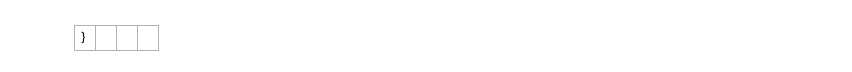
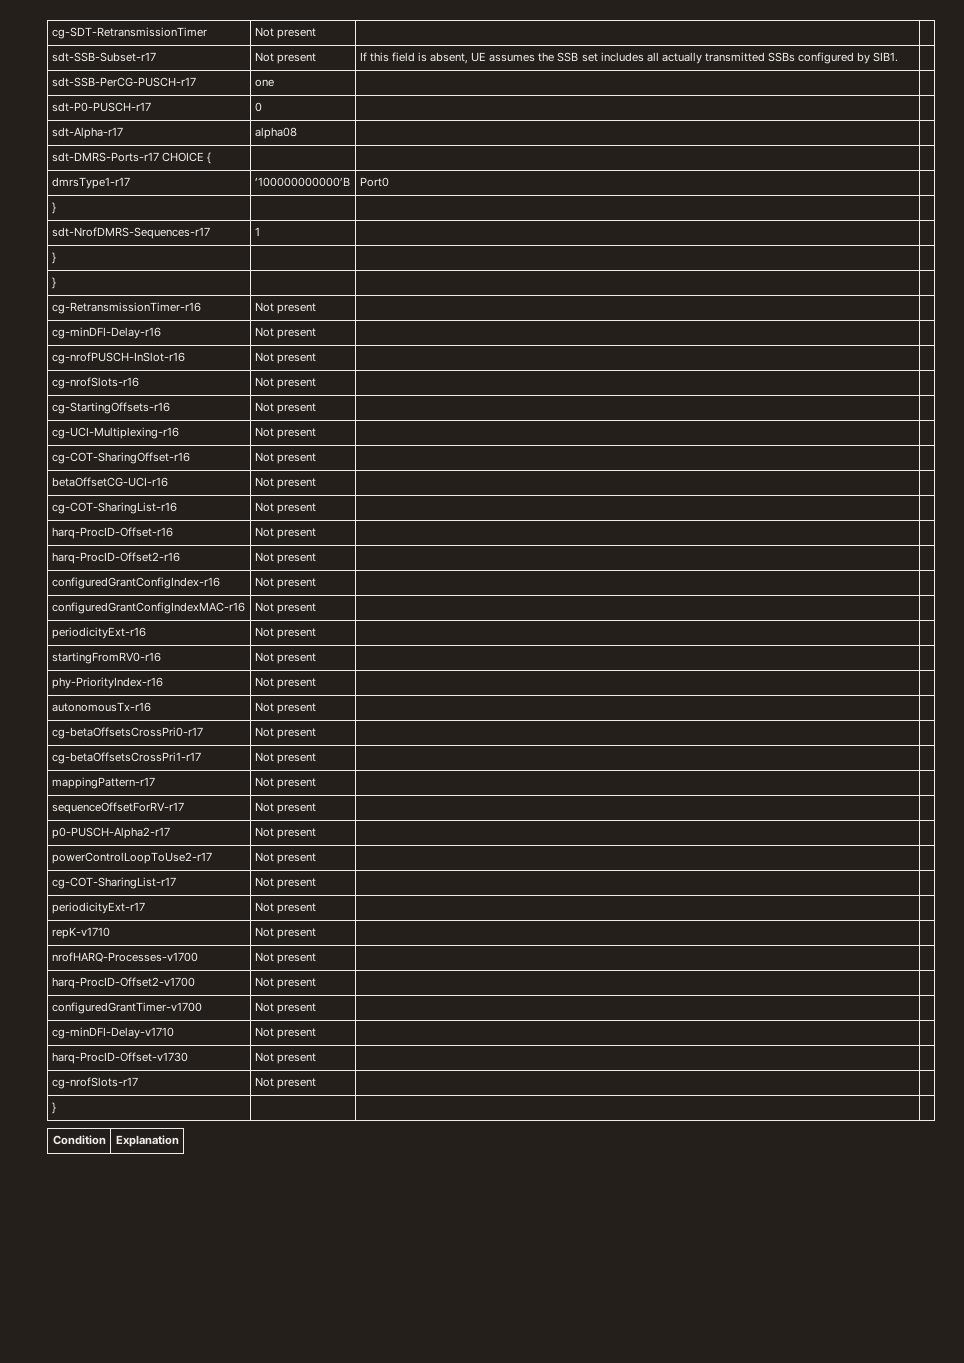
[81,31,87,44] } | | | -> [51,27,207,39] [254,27,316,39] [51,52,156,62] [254,52,316,64] [359,52,899,64] [51,77,196,87] [254,79,274,87] [51,102,151,112] [254,102,262,112] [51,127,123,139] [254,127,297,139] [51,152,211,164] [51,177,130,189] [254,177,350,187] [359,177,389,187] [51,202,56,214] [51,227,210,239] [254,227,260,236] [51,252,56,264] [51,277,56,289] [51,302,201,314] [254,302,316,314] [51,327,161,339] [254,327,316,339] [51,352,185,364] [254,352,316,364] [51,377,139,389] [254,377,316,389] [51,402,170,414] [254,402,316,414] [51,427,179,439] [254,427,316,439] [51,452,190,464] [254,452,316,464] [51,477,168,487] [254,477,316,489] [51,502,177,514] [254,502,316,514] [51,527,173,539] [254,527,316,539] [51,552,180,564] [254,552,316,564] [51,577,220,589] [254,577,316,589] [51,602,245,614] [254,602,316,614] [51,627,146,639] [254,627,316,639] [51,652,161,664] [254,652,316,664] [51,677,163,689] [254,677,316,689] [51,702,151,712] [254,702,316,714] [51,727,203,739] [254,727,316,739] [51,752,201,764] [254,752,316,764] [51,777,155,789] [254,777,316,789] [51,802,184,814] [254,802,316,814] [51,827,170,839] [254,827,316,839] [51,852,212,864] [254,852,316,864] [51,877,176,889] [254,877,316,889] [51,902,145,914] [254,902,316,914] [51,927,110,939] [254,927,316,939] [51,952,198,962] [254,952,316,964] [51,977,195,989] [254,977,316,989] [51,1002,202,1014] [254,1002,316,1014] [51,1027,174,1039] [254,1027,316,1039] [51,1052,188,1064] [254,1052,316,1064] [51,1077,138,1089] [254,1077,316,1089] [51,1102,56,1114] [52,1135,106,1145] [115,1135,179,1147] cg-SDT-RetransmissionTimer | Not present | | // sdt-SSB-Subset-r17 | Not present | If this field is absent, UE assumes the SSB set includes all actually transmitted SSBs configured by SIB1. | // sdt-SSB-PerCG-PUSCH-r17 | one | | // sdt-P0-PUSCH-r17 | 0 | | // sdt-Alpha-r17 | alpha08 | | // sdt-DMRS-Ports-r17 CHOICE { | | | // dmrsType1-r17 | ’100000000000’B | Port0 | // } | | | // sdt-NrofDMRS-Sequences-r17 | 1 | | // } | | | // } | | | // cg-RetransmissionTimer-r16 | Not present | | // cg-minDFI-Delay-r16 | Not present | | // cg-nrofPUSCH-InSlot-r16 | Not present | | // cg-nrofSlots-r16 | Not present | | // cg-StartingOffsets-r16 | Not present | | // cg-UCI-Multiplexing-r16 | Not present | | // cg-COT-SharingOffset-r16 | Not present | | // betaOffsetCG-UCI-r16 | Not present | | // cg-COT-SharingList-r16 | Not present | | // harq-ProcID-Offset-r16 | Not present | | // harq-ProcID-Offset2-r16 | Not present | | // configuredGrantConfigIndex-r16 | Not present | | // configuredGrantConfigIndexMAC-r16 | Not present | | // periodicityExt-r16 | Not present | | // startingFromRV0-r16 | Not present | | // phy-PriorityIndex-r16 | Not present | | // autonomousTx-r16 | Not present | | // cg-betaOffsetsCrossPri0-r17 | Not present | | // cg-betaOffsetsCrossPri1-r17 | Not present | | // mappingPattern-r17 | Not present | | // sequenceOffsetForRV-r17 | Not present | | // p0-PUSCH-Alpha2-r17 | Not present | | // powerControlLoopToUse2-r17 | Not present | | // cg-COT-SharingList-r17 | Not present | | // periodicityExt-r17 | Not present | | // repK-v1710 | Not present | | // nrofHARQ-Processes-v1700 | Not present | | // harq-ProcID-Offset2-v1700 | Not present | | // configuredGrantTimer-v1700 | Not present | | // cg-minDFI-Delay-v1710 | Not present | | // harq-ProcID-Offset-v1730 | Not present | | // cg-nrofSlots-r17 | Not present | | // } | | | // Condition | Explanation

